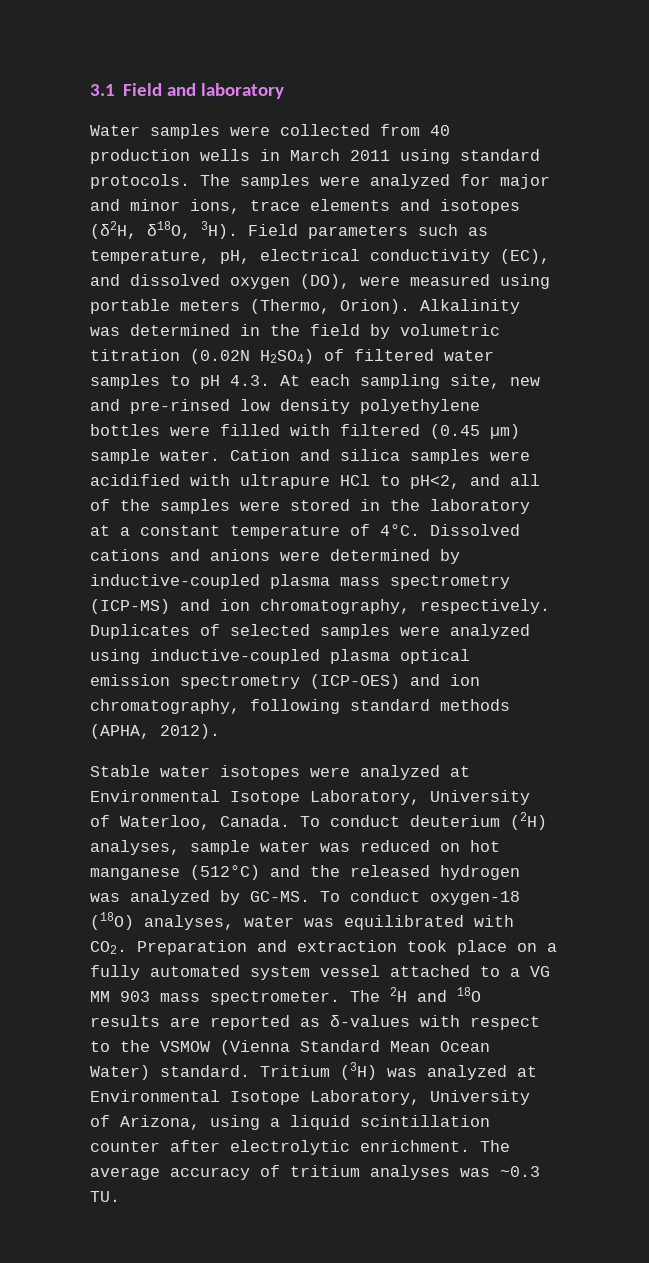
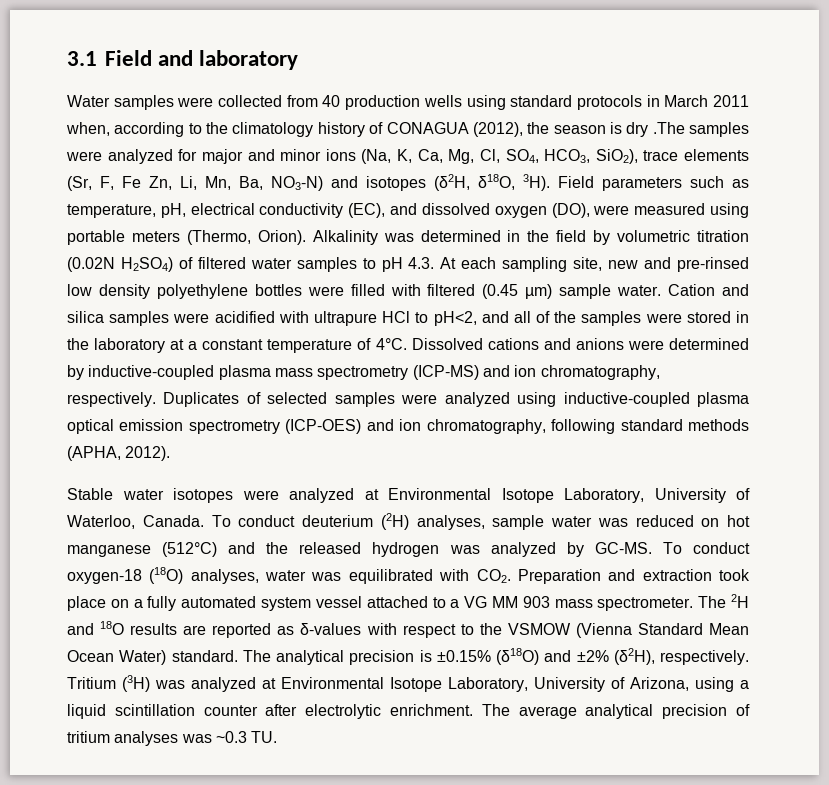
[260,149,540,164] [90,174,230,189] in March 2011 using standard protocols. The -> [466,95,750,110] [66,122,685,137] using standard protocols in March 2011 when, according to the climatology history of CONAGUA (2012), the season is dry .The
[190,199,390,214] ions, trace elements -> [325,149,749,164] [67,176,323,191] ions (Na, K, Ca, Mg, Cl, SO4, HCO3, SiO2), trace elements (Sr, F, Fe Zn, Li, Mn, Ba, NO3-N)
(250, 1071) none -> [242,648,749,665] The analytical precision is ±0.15% (δ18O) and ±2% (δ2H), respectively.
[170,1167,250,1180] accuracy -> [585,704,728,719] analytical precision

